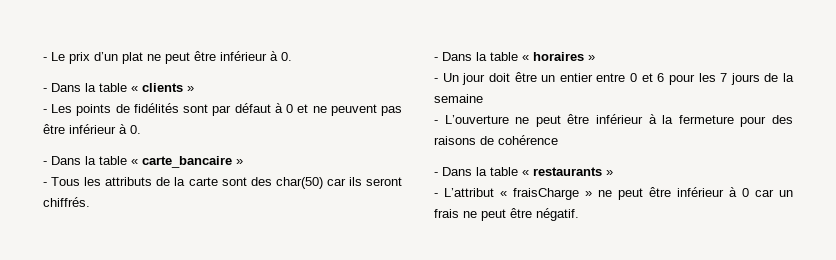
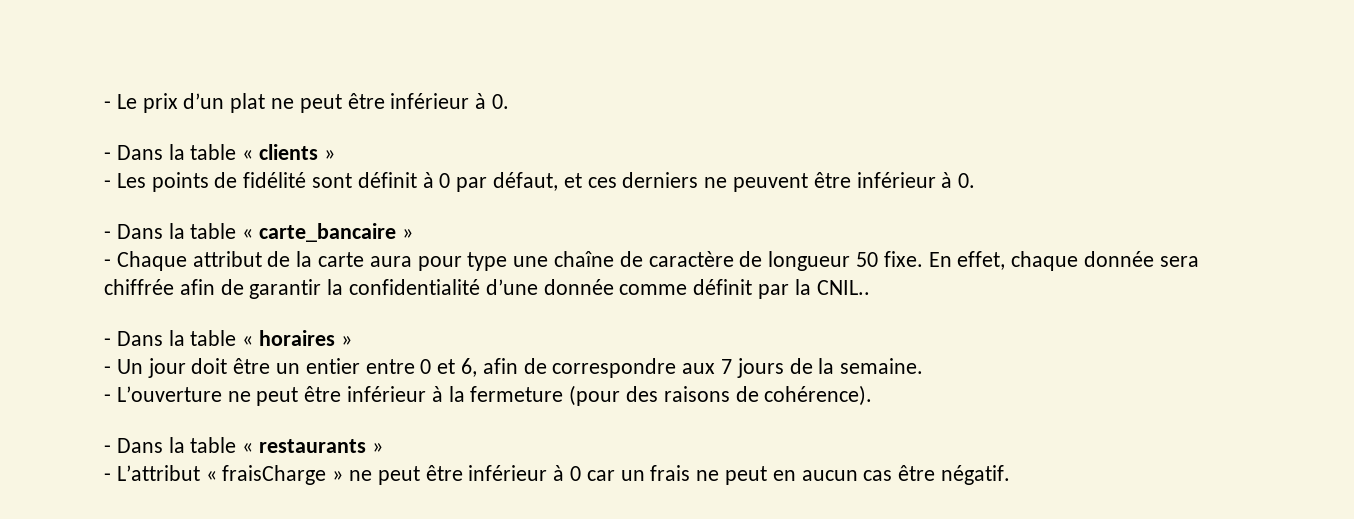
[133,103,309,116] fidélités sont par défaut à 0 et -> [243,172,699,192] fidélité sont définit à 0 par défaut, et ces derniers
[380,106,402,116] pas -> (809, 182) none
[51,177,402,189] [43,197,90,207] Tous les attributs de la carte sont des char(50) car ils seront chiffrés. -> [116,251,1199,271] [104,279,870,299] Chaque attribut de la carte aura pour type une chaîne de caractère de longueur 50 fixe. En effet, chaque donnée sera chiffrée afin de garantir la confidentialité d’une donnée comme définit par la CNIL..
[657,73,716,85] 6 pour les -> [461,358,716,378] 6, afin de correspondre aux
[434,94,483,103] semaine -> [840,358,924,374] semaine.
[740,116,767,127] pour -> [569,385,621,406] (pour
[498,135,558,145] cohérence -> [764,385,873,406] cohérence).
(506, 215) none -> [772,470,893,481] en aucun cas

